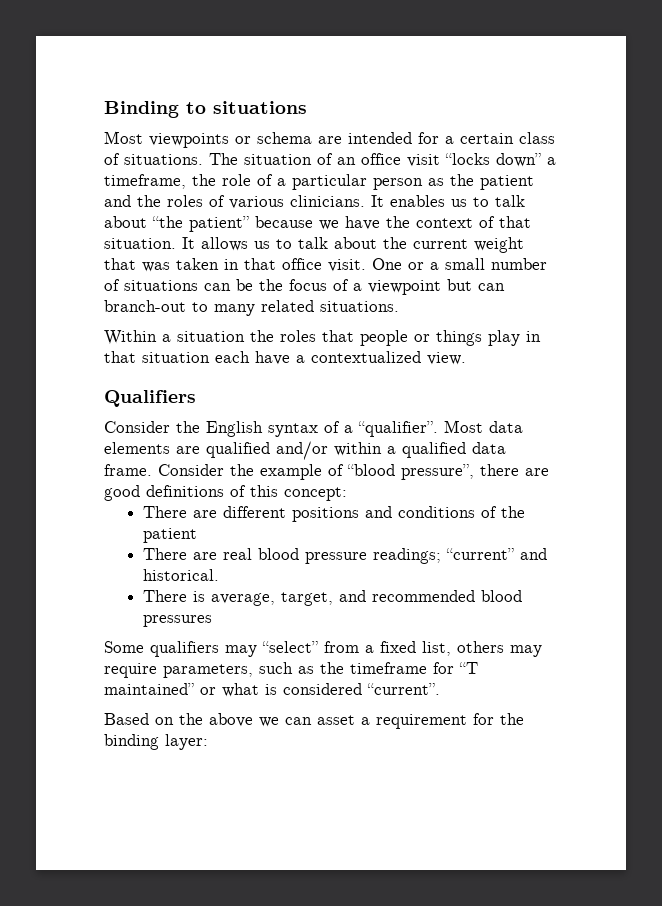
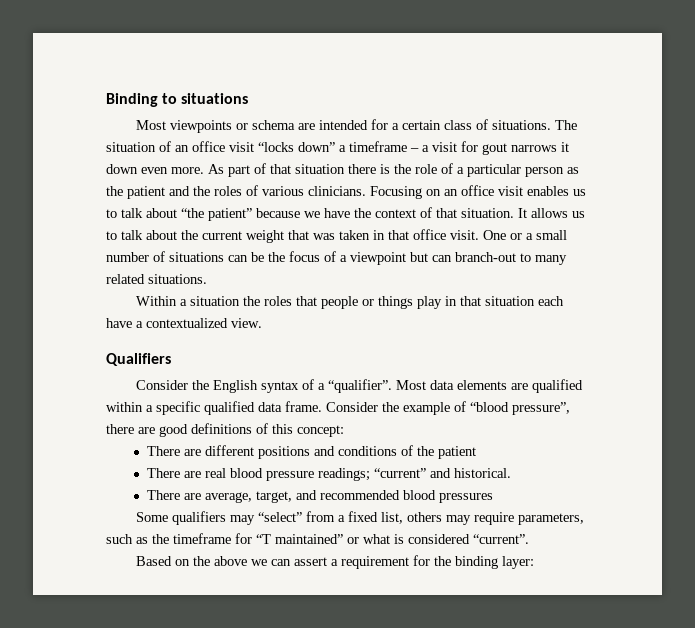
[104,174,186,189] timeframe, -> [349,141,569,155] [106,163,390,177] timeframe – a visit for gout narrows it down even more. As part of that situation there is
[371,195,384,207] It -> [370,185,523,199] Focusing on an office visit
[276,441,328,460] and/or -> (583, 386) none
(396, 450) none -> [156,401,200,415] specific
[193,591,206,602] is -> [184,493,202,500] are
[317,715,355,725] asset -> [293,557,327,566] assert

